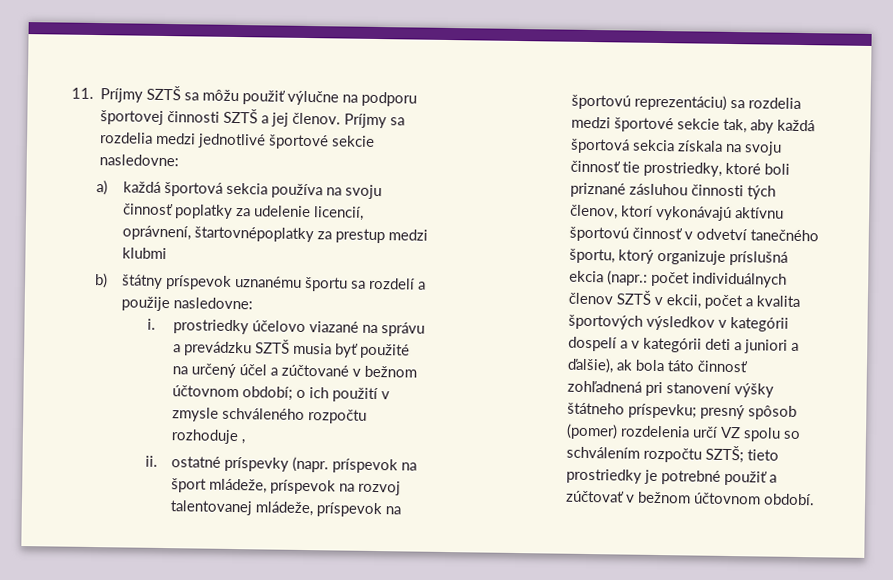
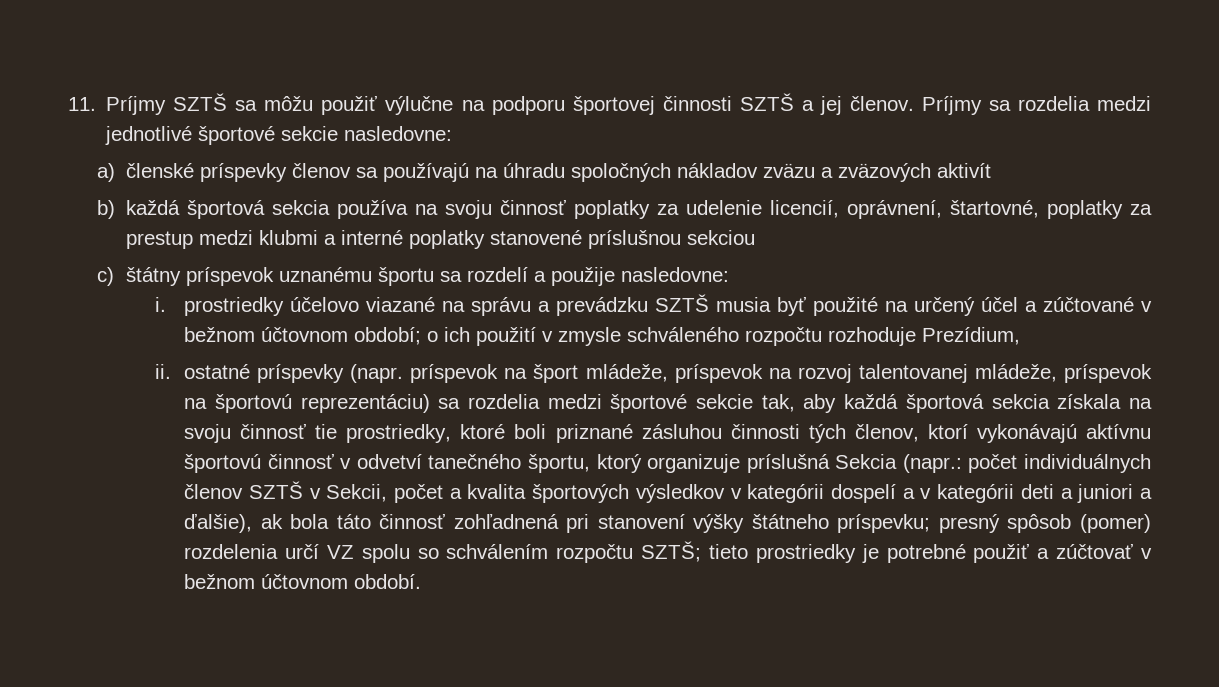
(109, 188) none -> [126,163,992,182] [97,200,116,219] členské príspevky členov sa používajú na úhradu spoločných nákladov zväzu a zväzových aktivít // b)
[193,226,314,243] štartovnépoplatky -> [950,200,1124,219] štartovné, poplatky
[94,273,109,289] // b) -> [324,230,756,249] [97,267,115,286] a interné poplatky stanovené príslušnou sekciou // c)
[241,439,246,445] , -> [922,327,1021,345] Prezídium,
[569,270,605,283] ekcia -> [835,454,898,469] Sekcia
[666,294,702,309] ekcii, -> [326,484,388,502] Sekcii,

